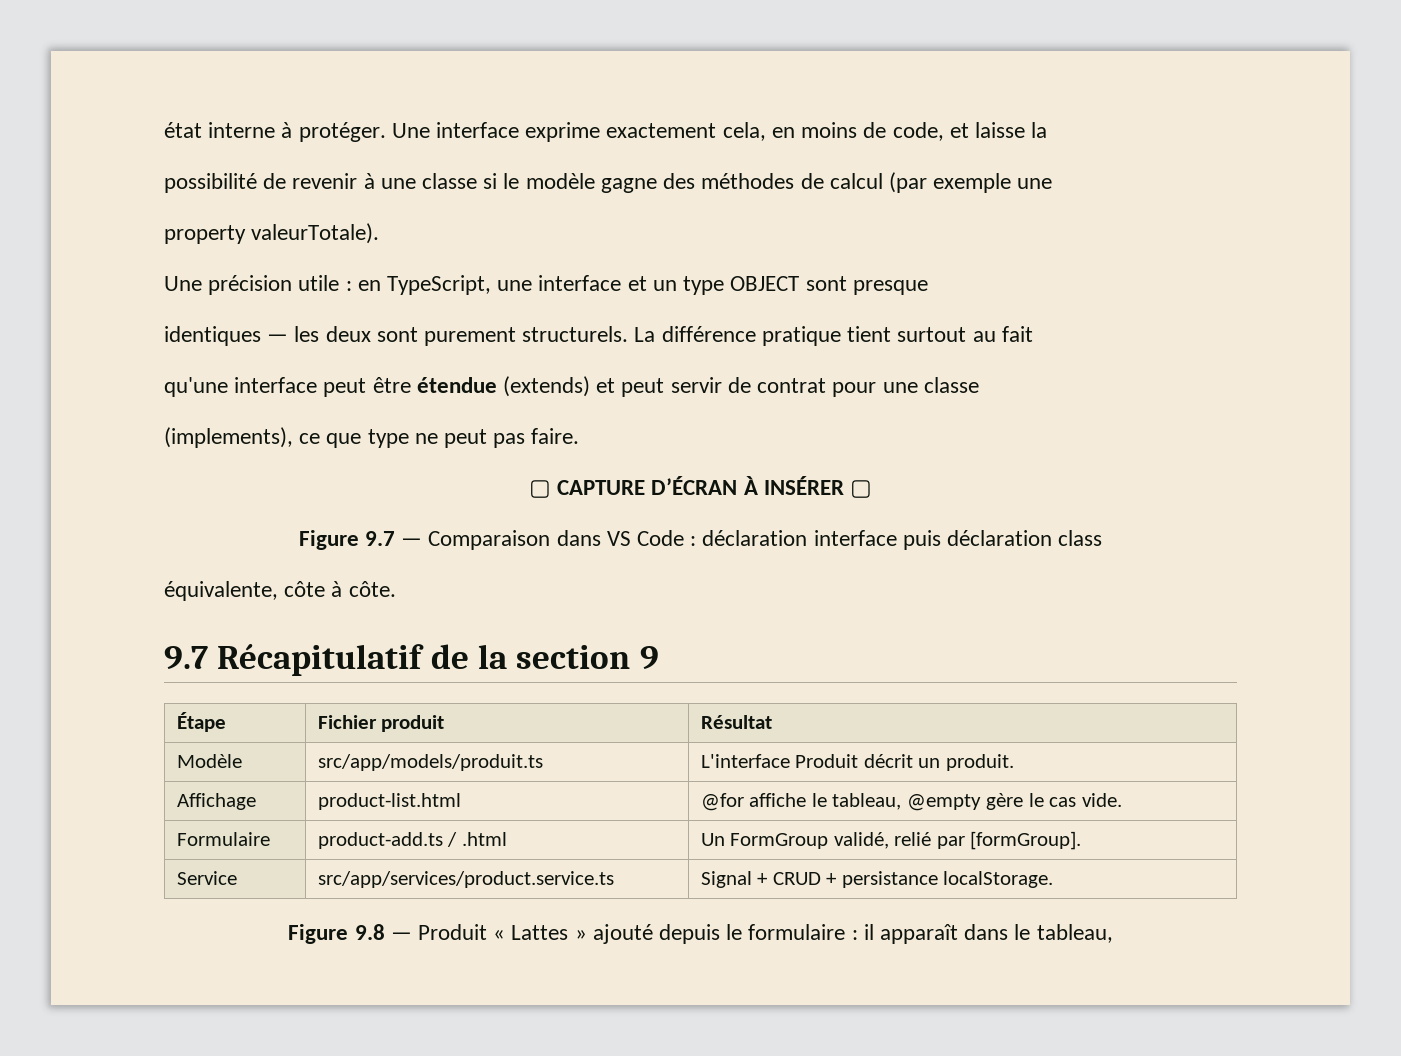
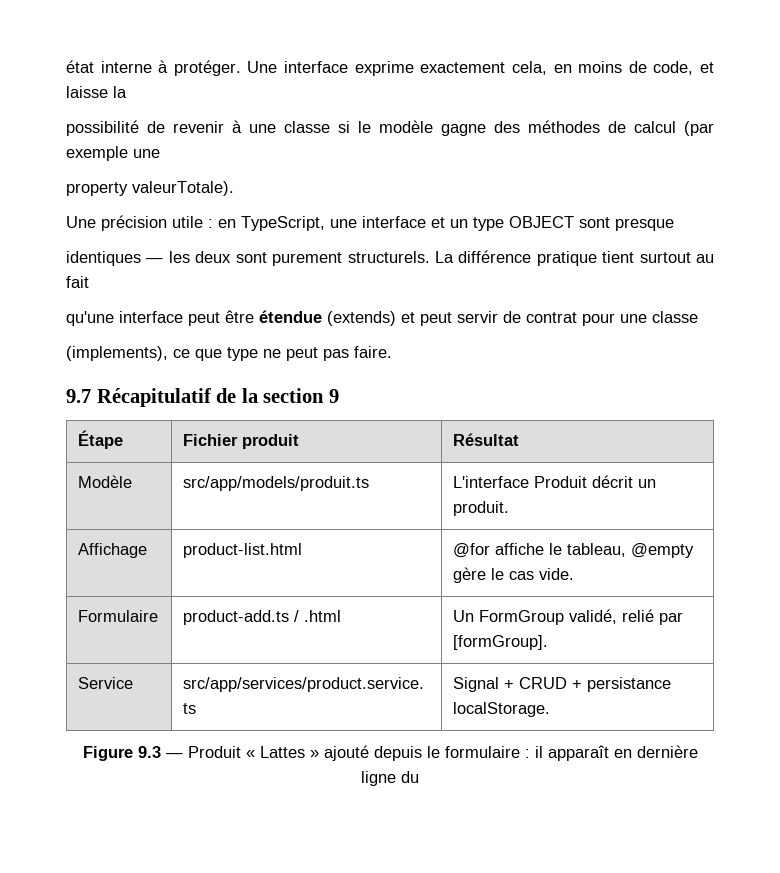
[528,476,873,498] [298,530,1103,550] [164,581,396,601] // ▢ CAPTURE D’ÉCRAN À INSÉRER ▢ // Figure 9.7 — Comparaison dans VS Code : déclaration interface puis déclaration class // équivalente, côte à côte. -> (392, 352) none
[354,924,385,940] 9.8 -> [137,746,161,758] 9.3
[964,924,1113,943] dans le tableau, -> [613,745,698,758] [361,771,419,786] en dernière ligne du

